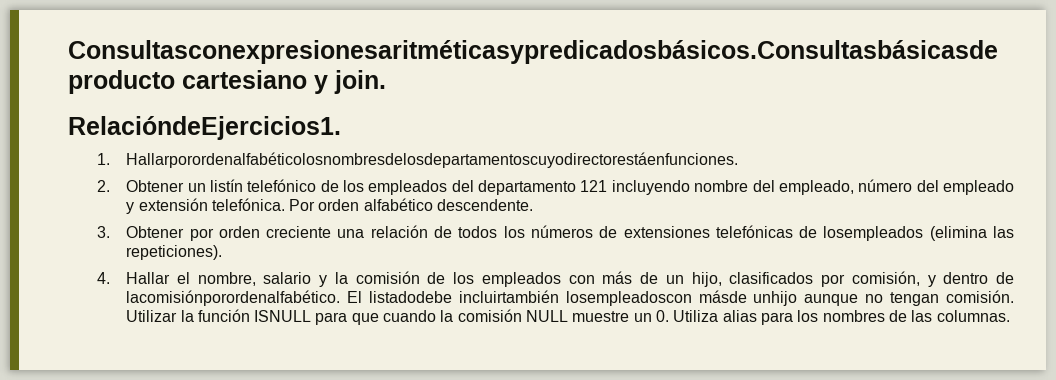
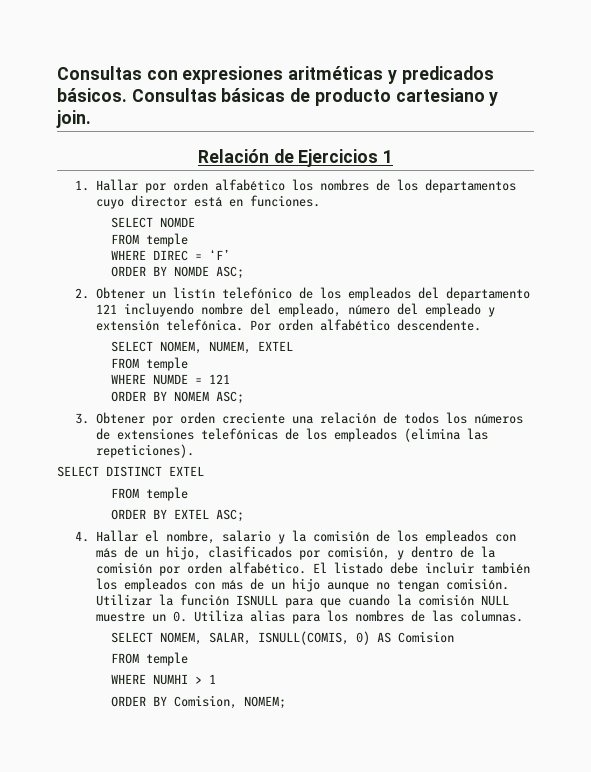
[68,40,998,64] [68,70,386,94] [68,116,341,140] [97,152,739,168] Consultasconexpresionesaritméticasypredicadosbásicos.Consultasbásicasde producto cartesiano y join. // RelacióndeEjercicios1. // 1. Hallarporordenalfabéticolosnombresdelosdepartamentoscuyodirectorestáenfunciones. -> [57,66,494,84] [57,88,499,106] [56,110,91,128] [197,149,394,167] [75,179,516,193] [95,195,320,209] [111,217,196,228] [111,233,189,247] [111,249,231,261] [111,266,245,279] Consultas con expresiones aritméticas y predicados básicos. Consultas básicas de producto cartesiano y join. // Relación de Ejercicios 1 // 1. Hallar por orden alfabético los nombres de los departamentos cuyo director está en funciones. // SELECT NOMDE // FROM temple // WHERE DIREC = ‘F’ // ORDER BY NOMDE ASC;
(534, 205) none -> [111,341,294,354] [111,357,189,371] [111,374,231,385] [111,391,245,404] // SELECT NOMEM, NUMEM, EXTEL // FROM temple // WHERE NUMDE = 121 // ORDER BY NOMEM ASC;
[823,226,924,241] losempleados -> [305,428,397,442] los empleados
(223, 252) none -> [57,466,204,477] [111,487,189,501] [111,509,245,522] // SELECT DISTINCT EXTEL // FROM temple // ORDER BY EXTEL ASC;
[126,290,798,306] lacomisiónporordenalfabético. El listadodebe incluirtambién losempleadoscon másde unhijo -> [480,546,495,558] [95,562,530,576] [95,578,320,592] la comisión por orden alfabético. El listado debe incluir también los empleados con más de un hijo
(1010, 316) none -> [111,631,455,645] [111,652,189,666] [111,674,217,685] [111,695,287,709] // SELECT NOMEM, SALAR, ISNULL(COMIS, 0) AS Comision // FROM temple // WHERE NUMHI > 1 // ORDER BY Comision, NOMEM;

